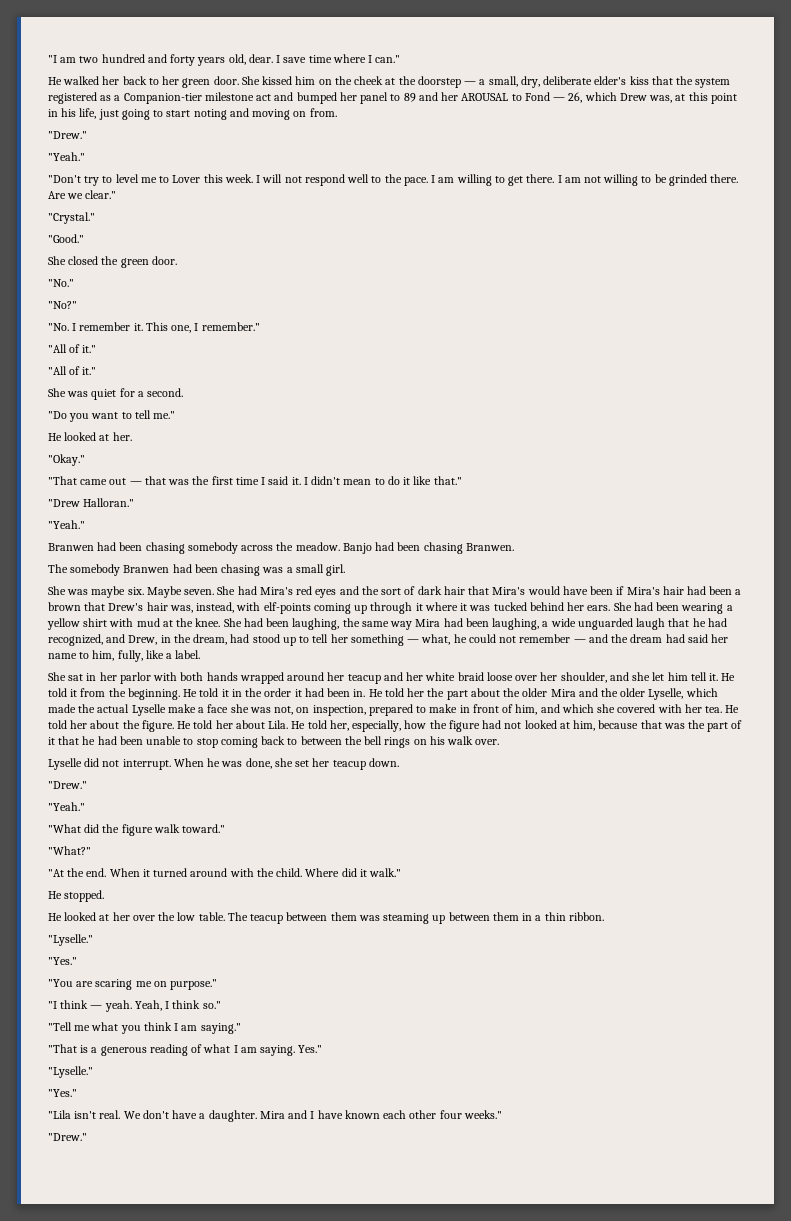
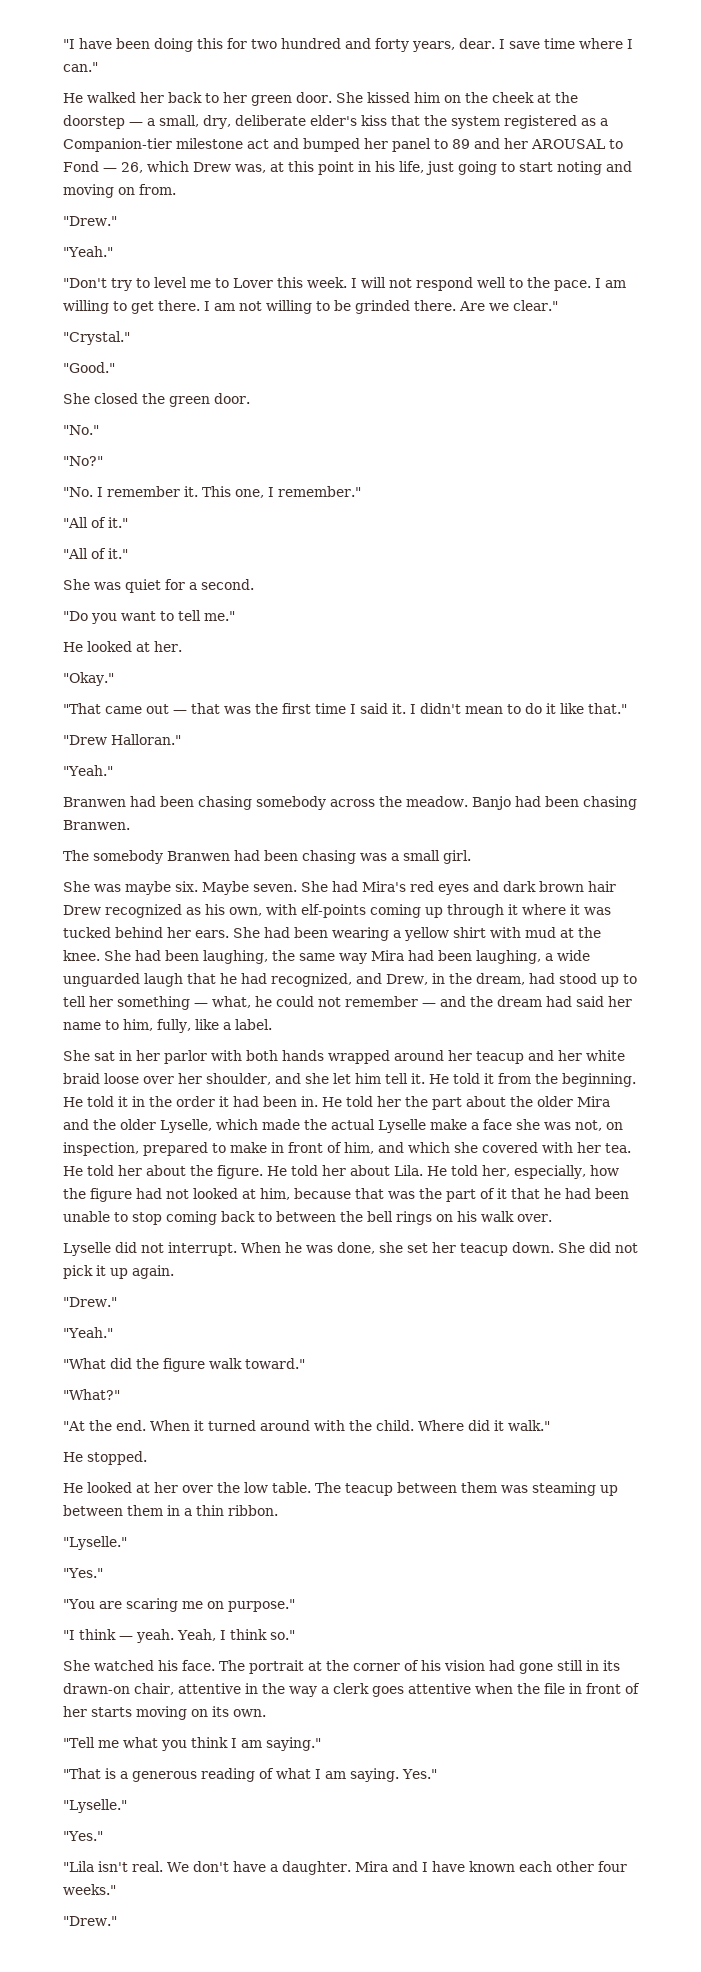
[48,55,77,63] "I am -> [63,38,247,52] "I have been doing this for
[197,54,246,66] years old, -> [412,41,455,52] years,
[361,586,742,595] [48,602,235,613] the sort of dark hair that Mira's would have been if Mira's hair had been a brown that Drew's hair was, instead, -> [503,881,616,892] [63,904,262,918] dark brown hair Drew recognized as his own,
(399, 762) none -> [558,1242,638,1253] [63,1265,174,1279] She did not pick it up again.
(221, 1005) none -> [63,1660,620,1674] [63,1683,640,1697] [63,1706,266,1720] // She watched his face. The portrait at the corner of his vision had gone still in its drawn-on chair, attentive in the way a clerk goes attentive when the file in front of her starts moving on its own.

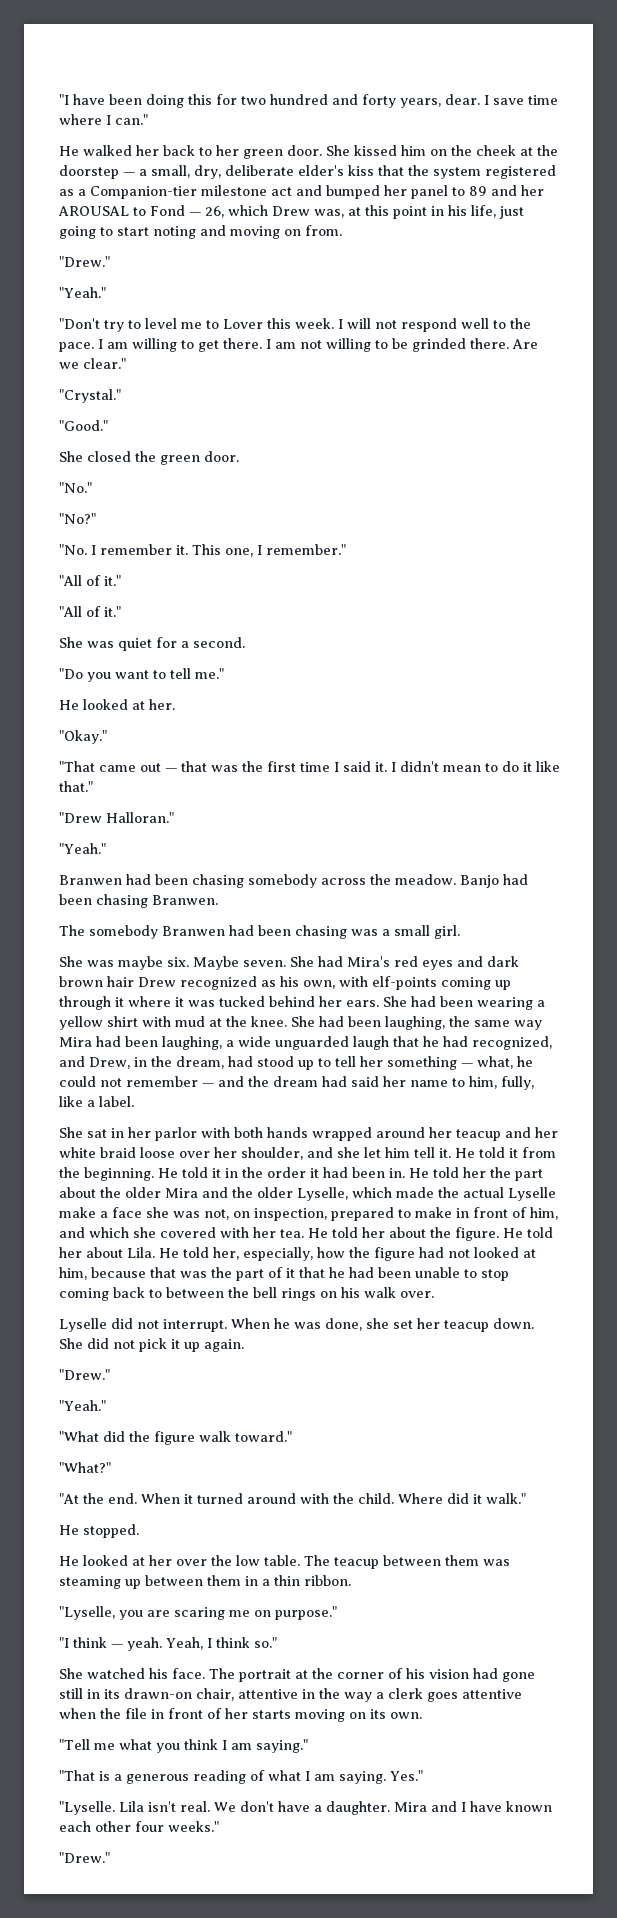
[63,1536,127,1550] [63,1568,103,1578] [63,1599,95,1609] "Lyselle." // "Yes." // "You -> [59,1606,143,1620] "Lyselle, you
[63,1799,127,1813] [63,1831,103,1841] [63,1861,94,1872] "Lyselle." // "Yes." // "Lila -> [59,1801,144,1815] "Lyselle. Lila

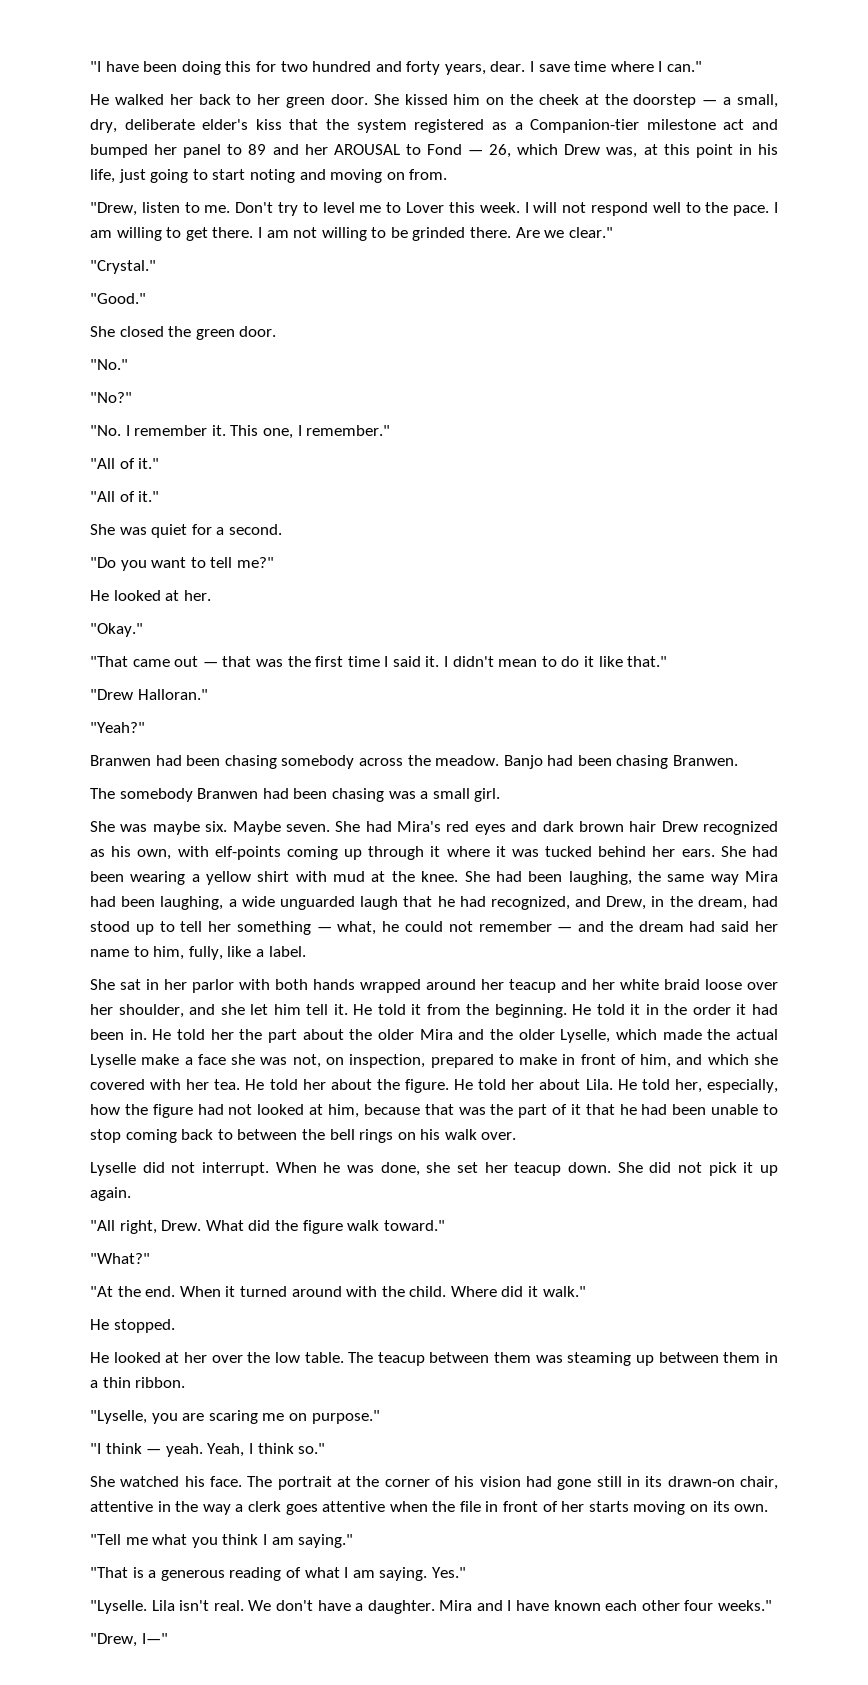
[59,256,110,267] [59,287,106,298] [59,318,100,329] "Drew." // "Yeah." // "Don't -> [90,202,274,216] "Drew, listen to me. Don't
[195,668,224,679] me." -> [236,557,274,568] me?"
[59,843,106,854] "Yeah." -> [90,722,145,733] "Yeah?"
[59,1369,110,1380] [59,1400,106,1411] [59,1431,99,1442] "Drew." // "Yeah." // "What -> [90,1220,244,1234] "All right, Drew. What
[59,1852,110,1863] "Drew." -> [90,1633,168,1647] "Drew, I—"

